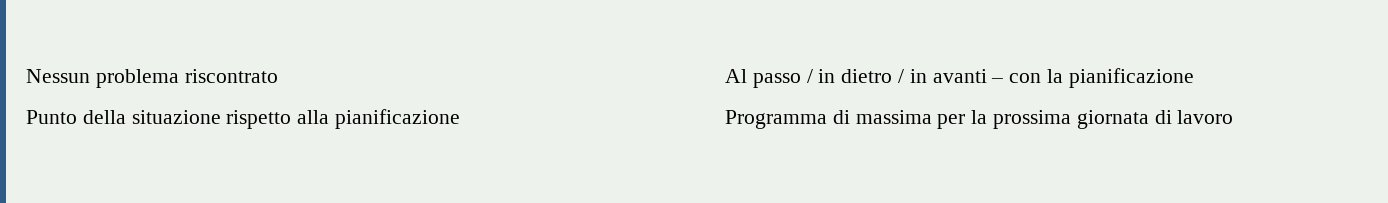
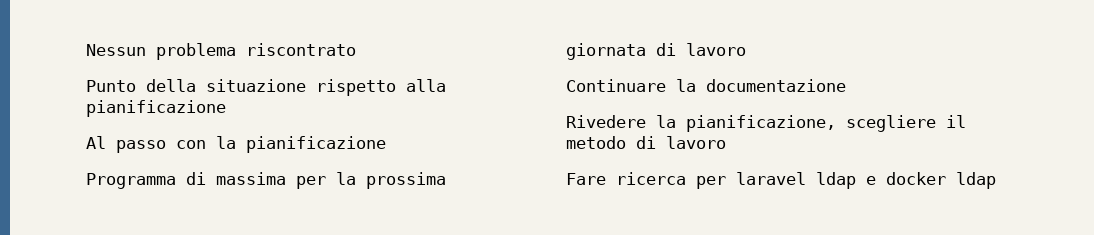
[806,69,1004,83] / in dietro / in avanti – -> (166, 146) none
(1234, 117) none -> [566,79,846,92] [566,115,966,132] [566,136,726,149] [566,172,996,189] // Continuare la documentazione // Rivedere la pianificazione, scegliere il metodo di lavoro // Fare ricerca per laravel ldap e docker ldap

